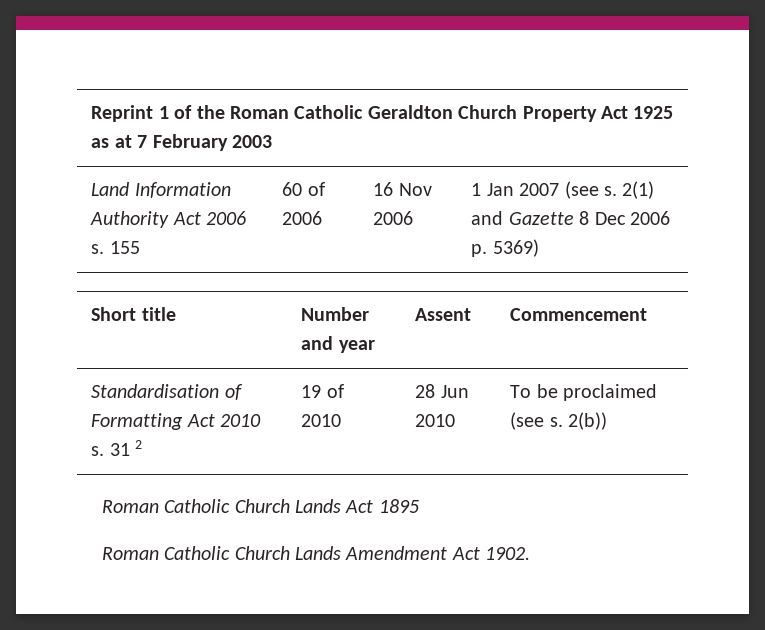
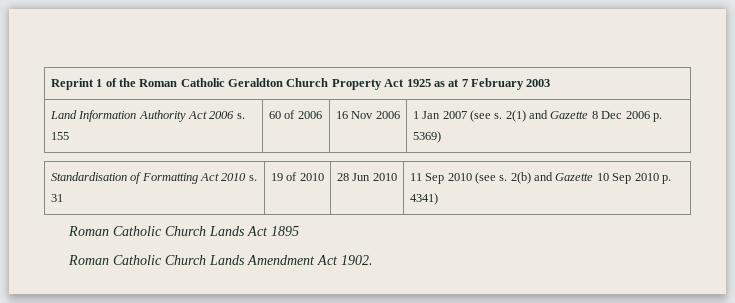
[91,307,176,321] [301,307,370,321] [301,336,375,353] [415,308,472,321] [510,308,648,321] // Short title | Number and year | Assent | Commencement -> (441, 137) none
[135,440,143,449] 2 -> (63, 198) none
[510,384,658,401] [510,412,608,430] To be proclaimed (see s. 2(b)) -> [409,172,671,184] [409,193,438,205] 11 Sep 2010 (see s. 2(b) and Gazette 10 Sep 2010 p. 4341)

